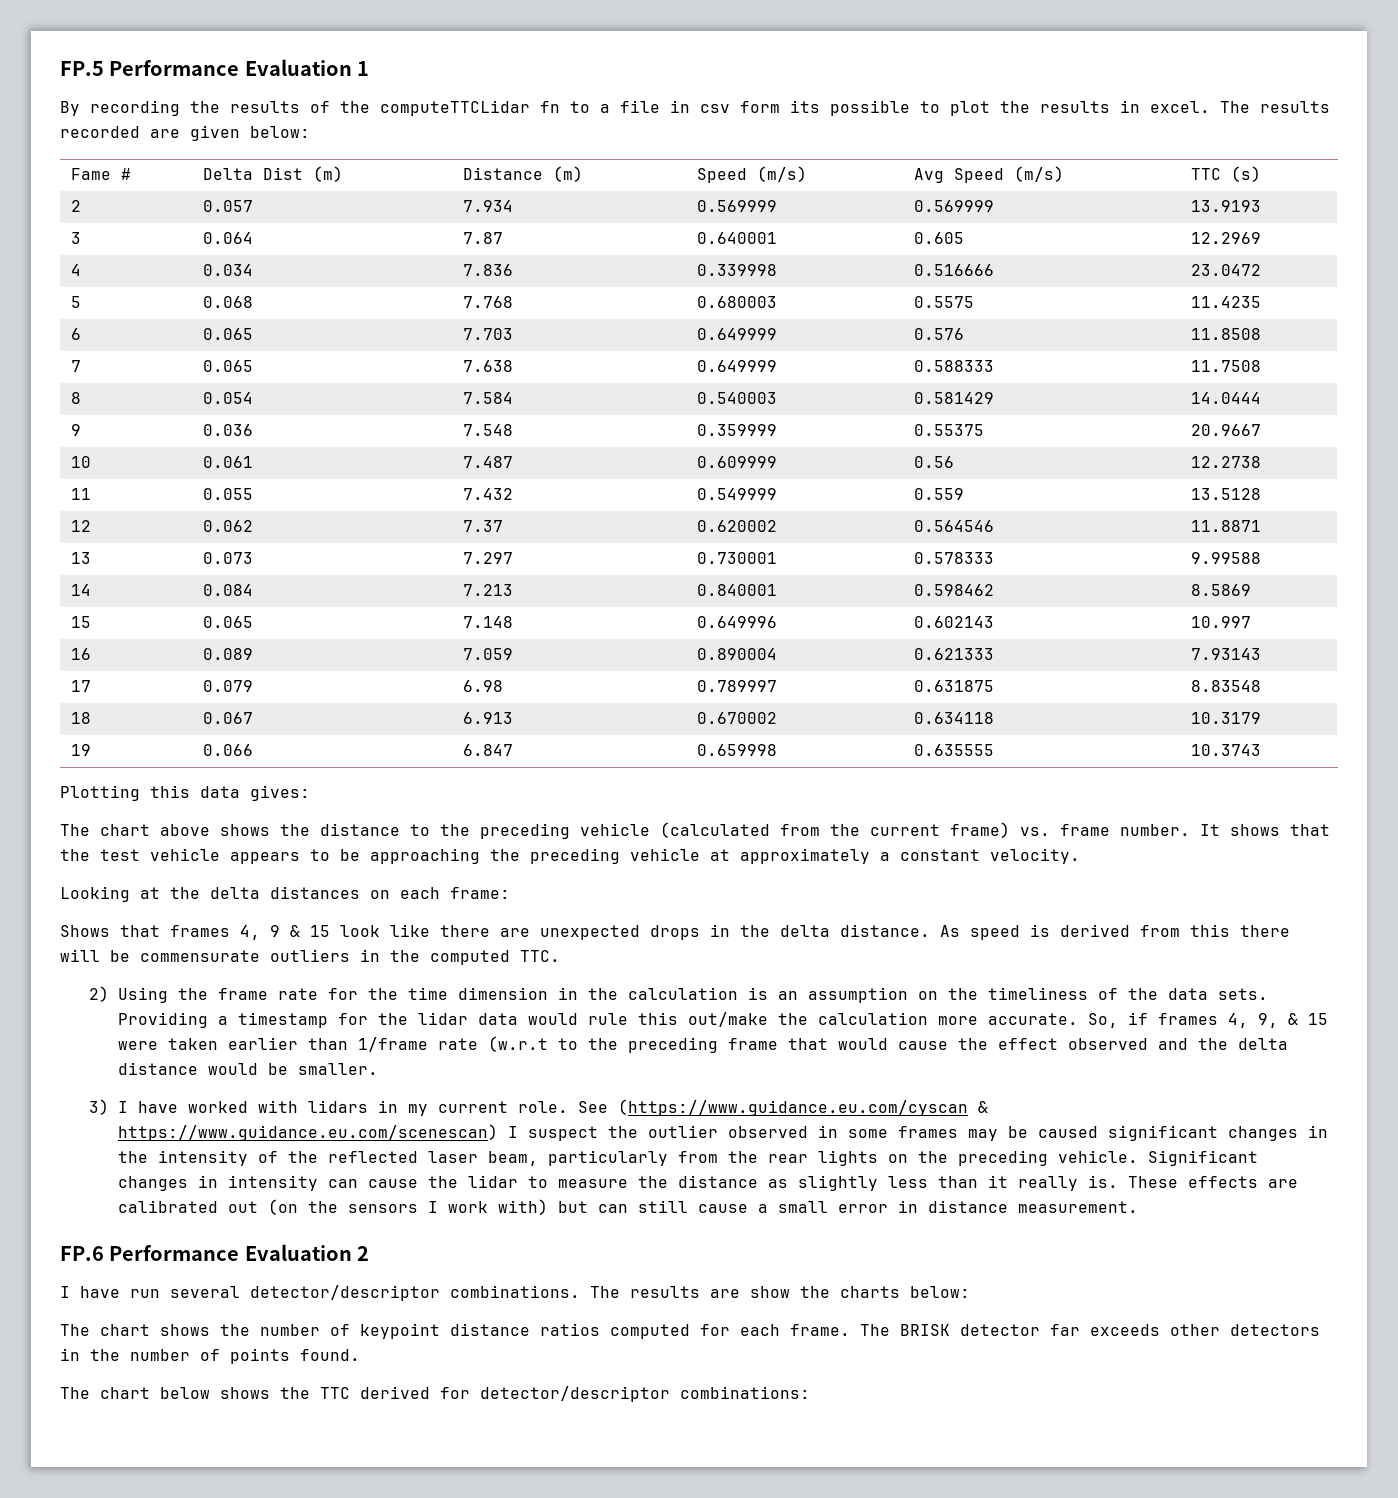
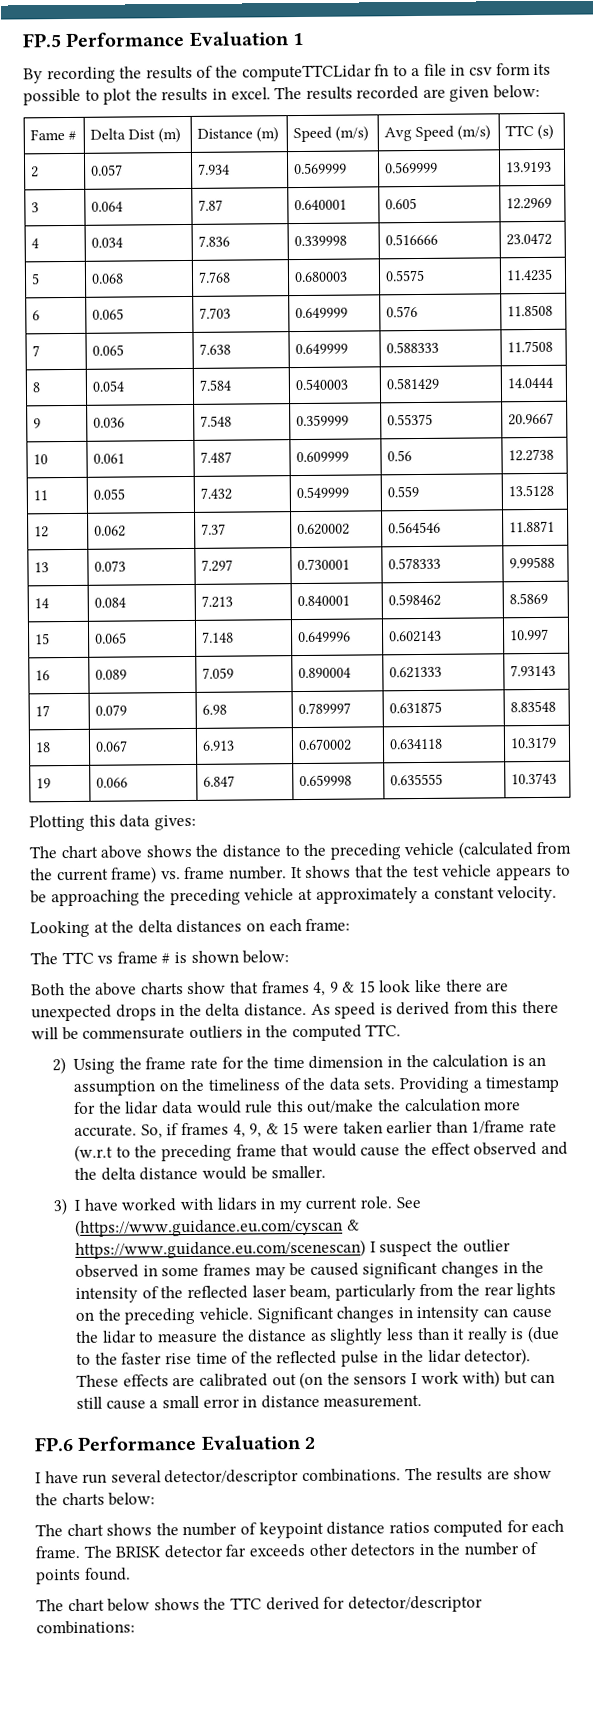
[60,925,110,937] Shows -> [30,950,290,965] [31,981,227,996] The TTC vs frame # is shown below: // Both the above charts show
[1088,1175,1119,1188] is. -> [510,1325,560,1344] [76,1348,532,1367] is (due to the faster rise time of the reflected pulse in the lidar detector).

